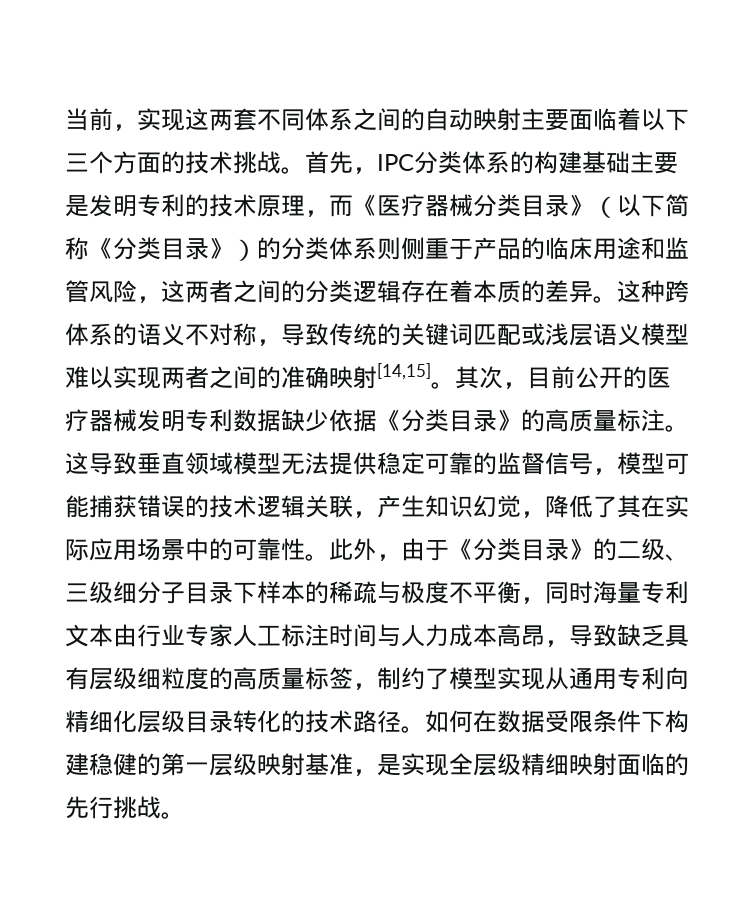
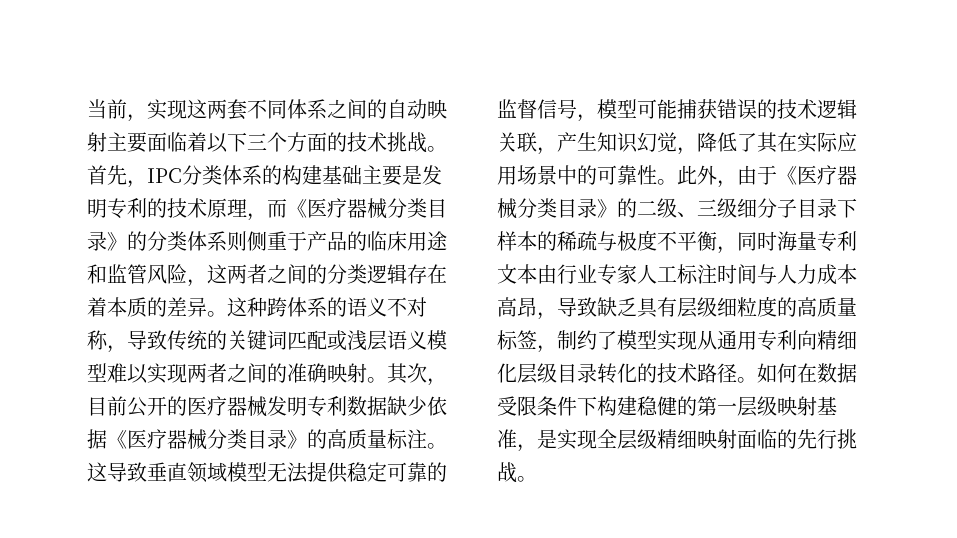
[593,194,689,218] [65,237,257,261] （以下简称《分类目录》） -> (127, 241) none
[377,363,431,380] [14,15] -> (367, 373) none
(401, 420) none -> [127,429,207,450] 医疗器械
(473, 549) none -> [797,165,857,185] [497,198,517,219] 医疗器械

